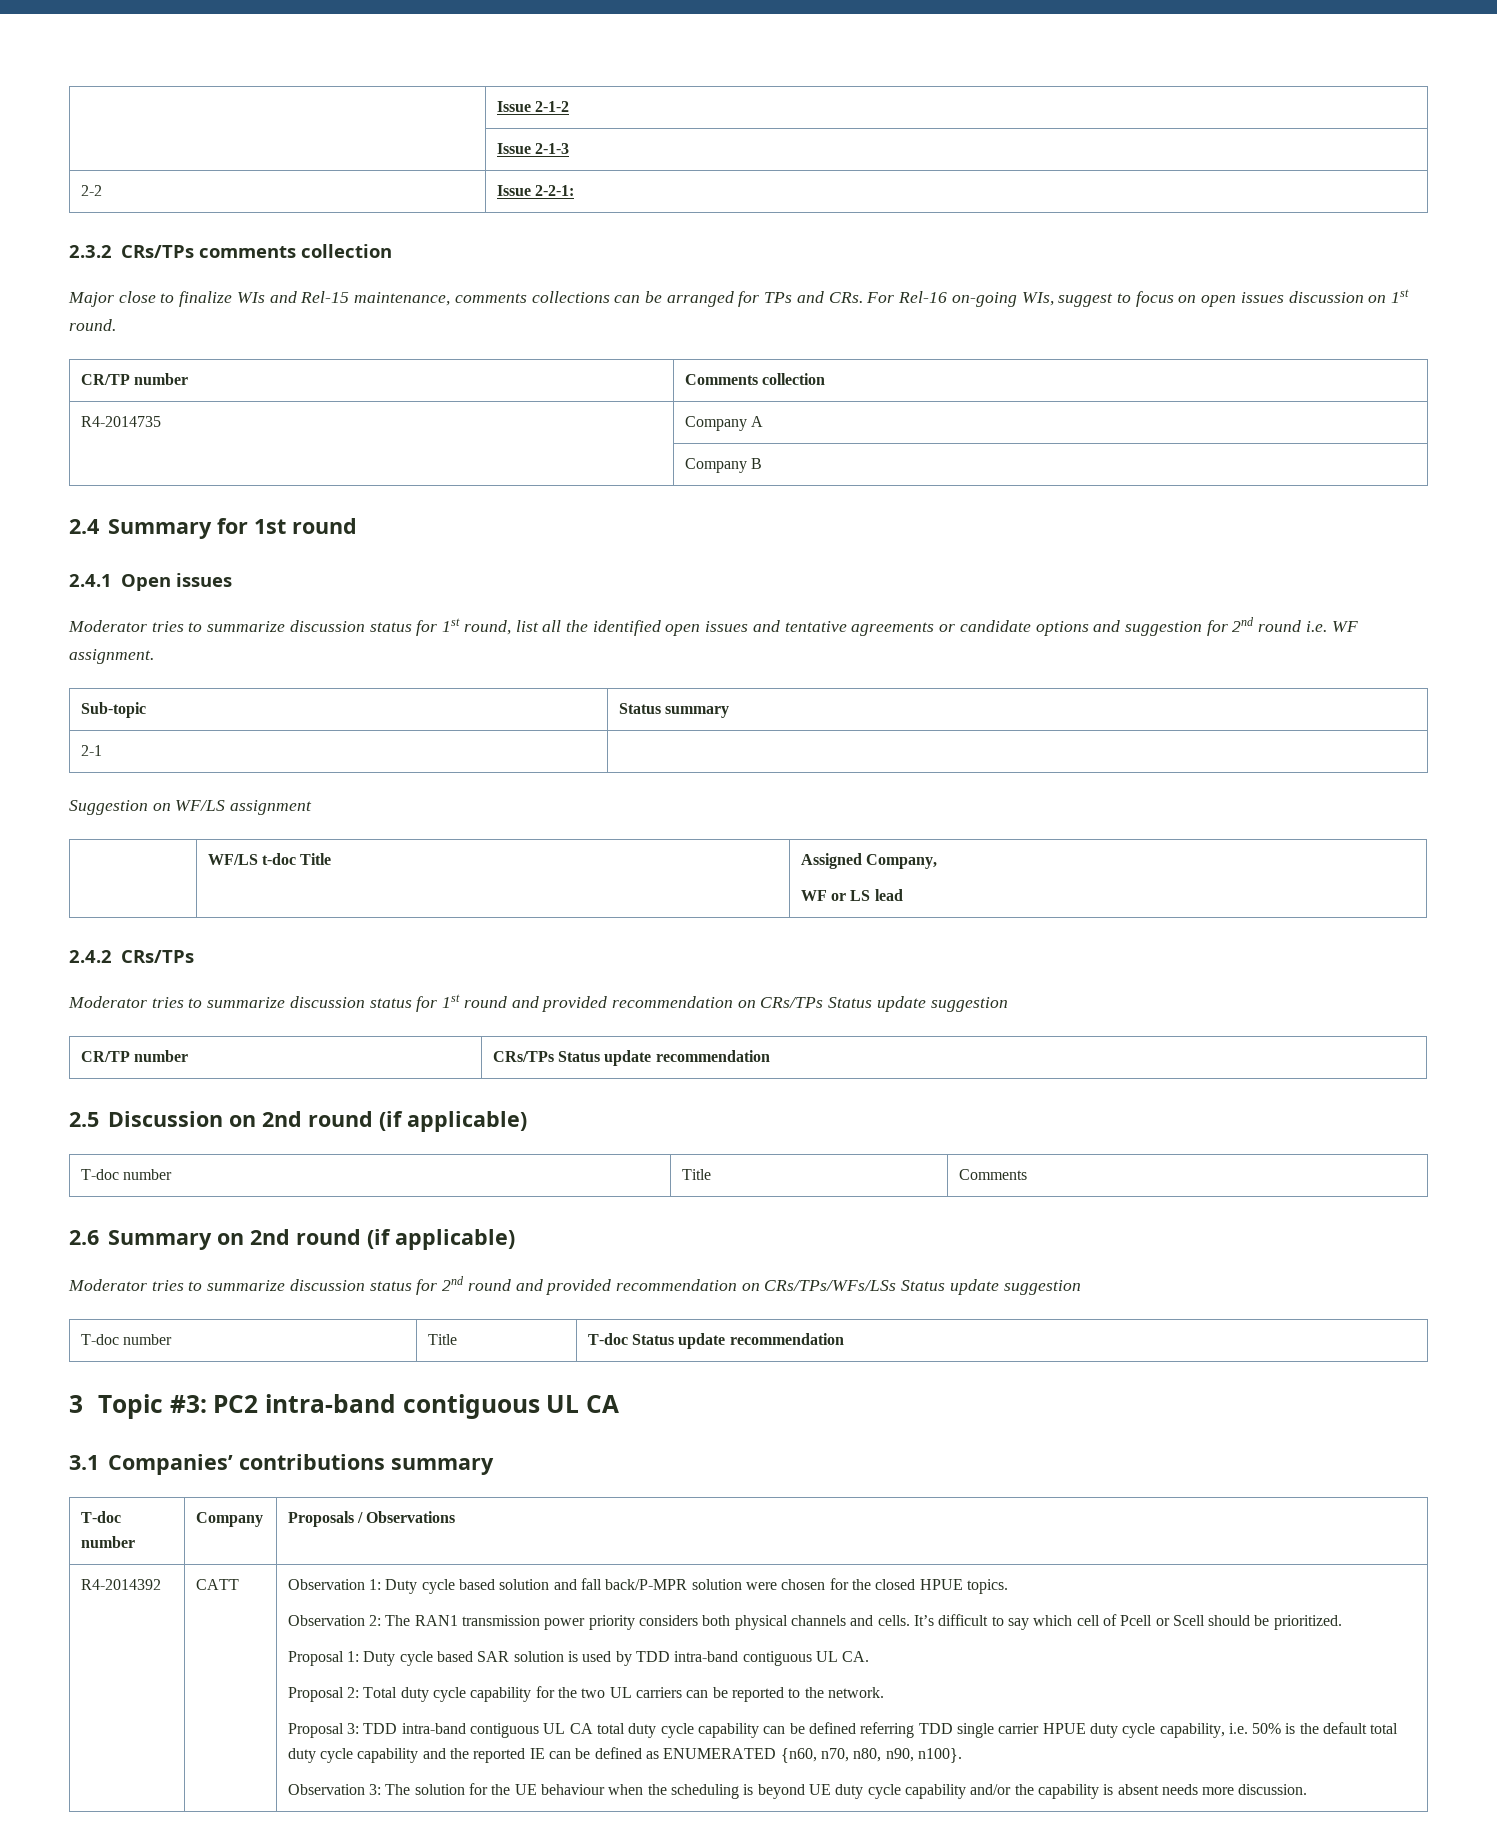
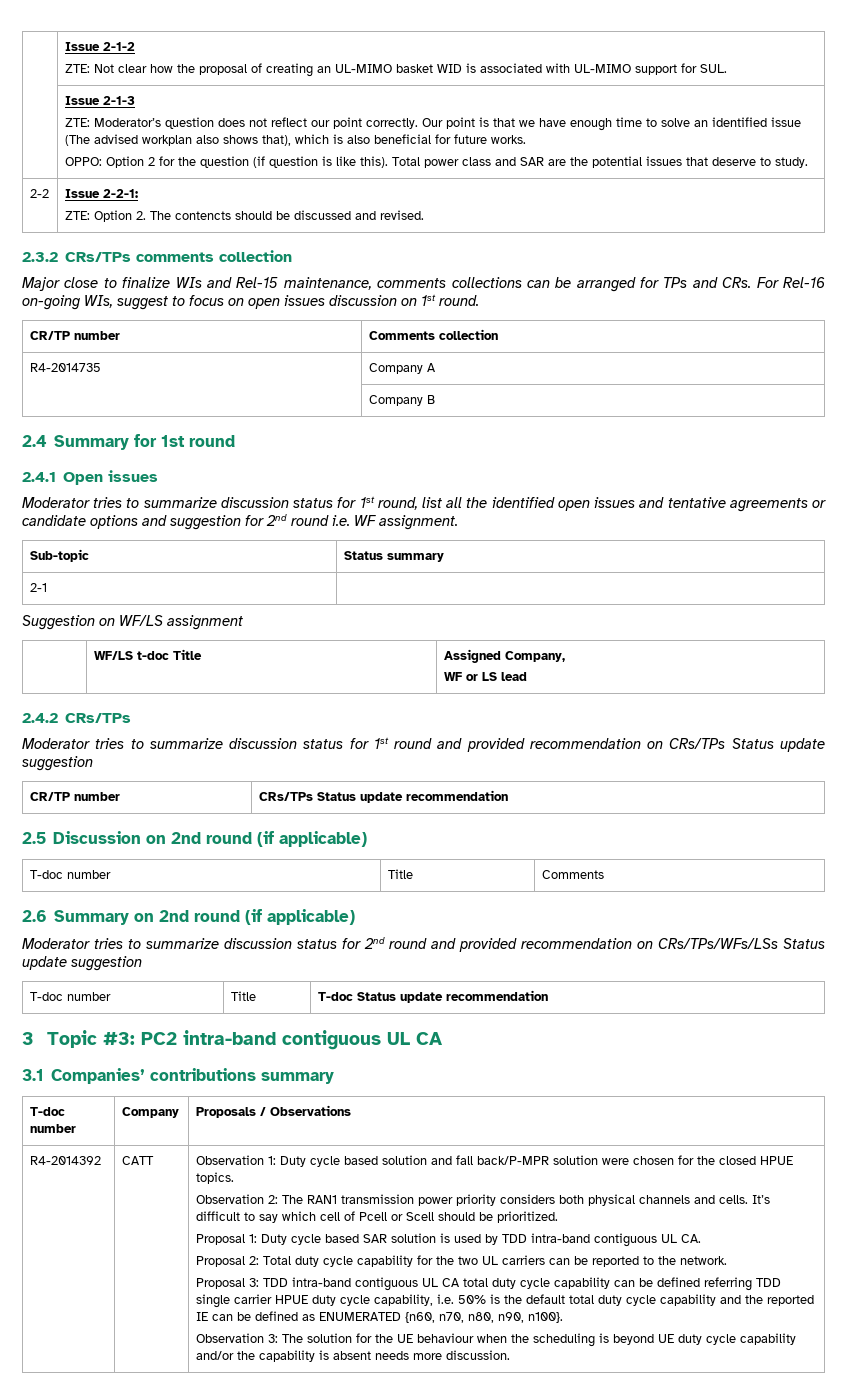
[496,143,570,154] [80,185,102,196] [496,185,575,196] // | Issue 2-1-3 // 2-2 | Issue 2-2-1: -> [64,63,727,77] [64,96,135,105] [64,117,801,131] [64,134,526,146] [64,156,808,168] [29,189,49,198] [64,189,138,198] [64,210,424,222] // ZTE: Not clear how the proposal of creating an UL-MIMO basket WID is associated with UL-MIMO support for SUL. // | Issue 2-1-3 // ZTE: Moderator’s question does not reflect our point correctly. Our point is that we have enough time to solve an identified issue (The advised workplan also shows that), which is also beneficial for future works. // OPPO: Option 2 for the question (if question is like this). Total power class and SAR are the potential issues that deserve to study. // 2-2 | Issue 2-2-1: // ZTE: Option 2. The contencts should be discussed and revised.

